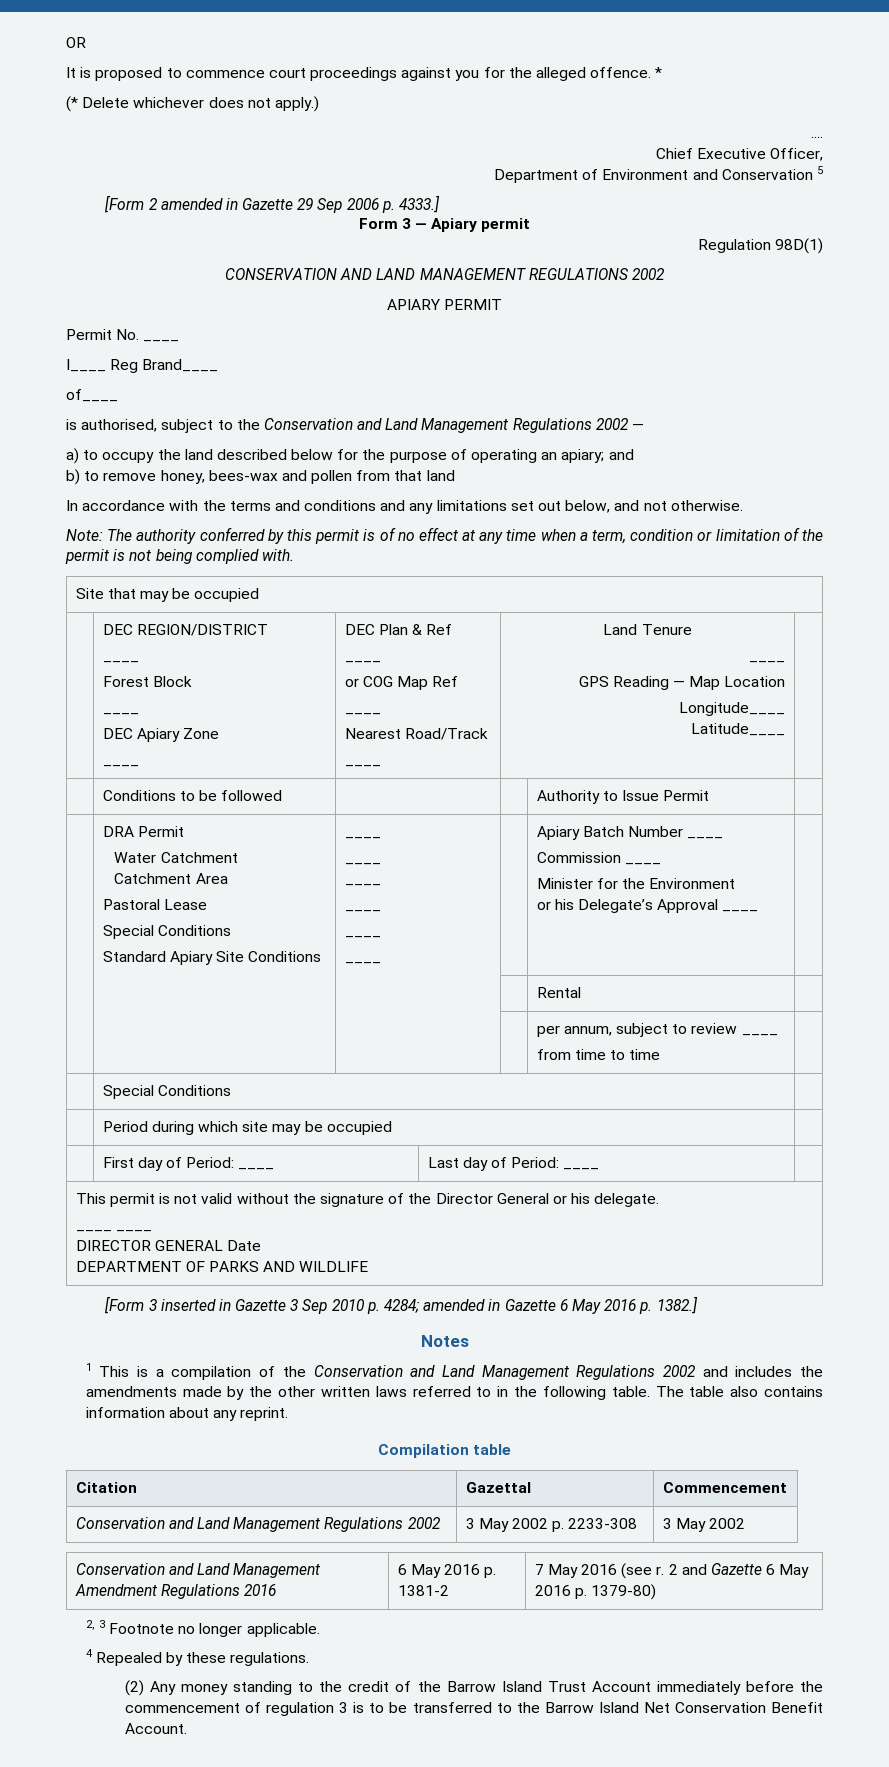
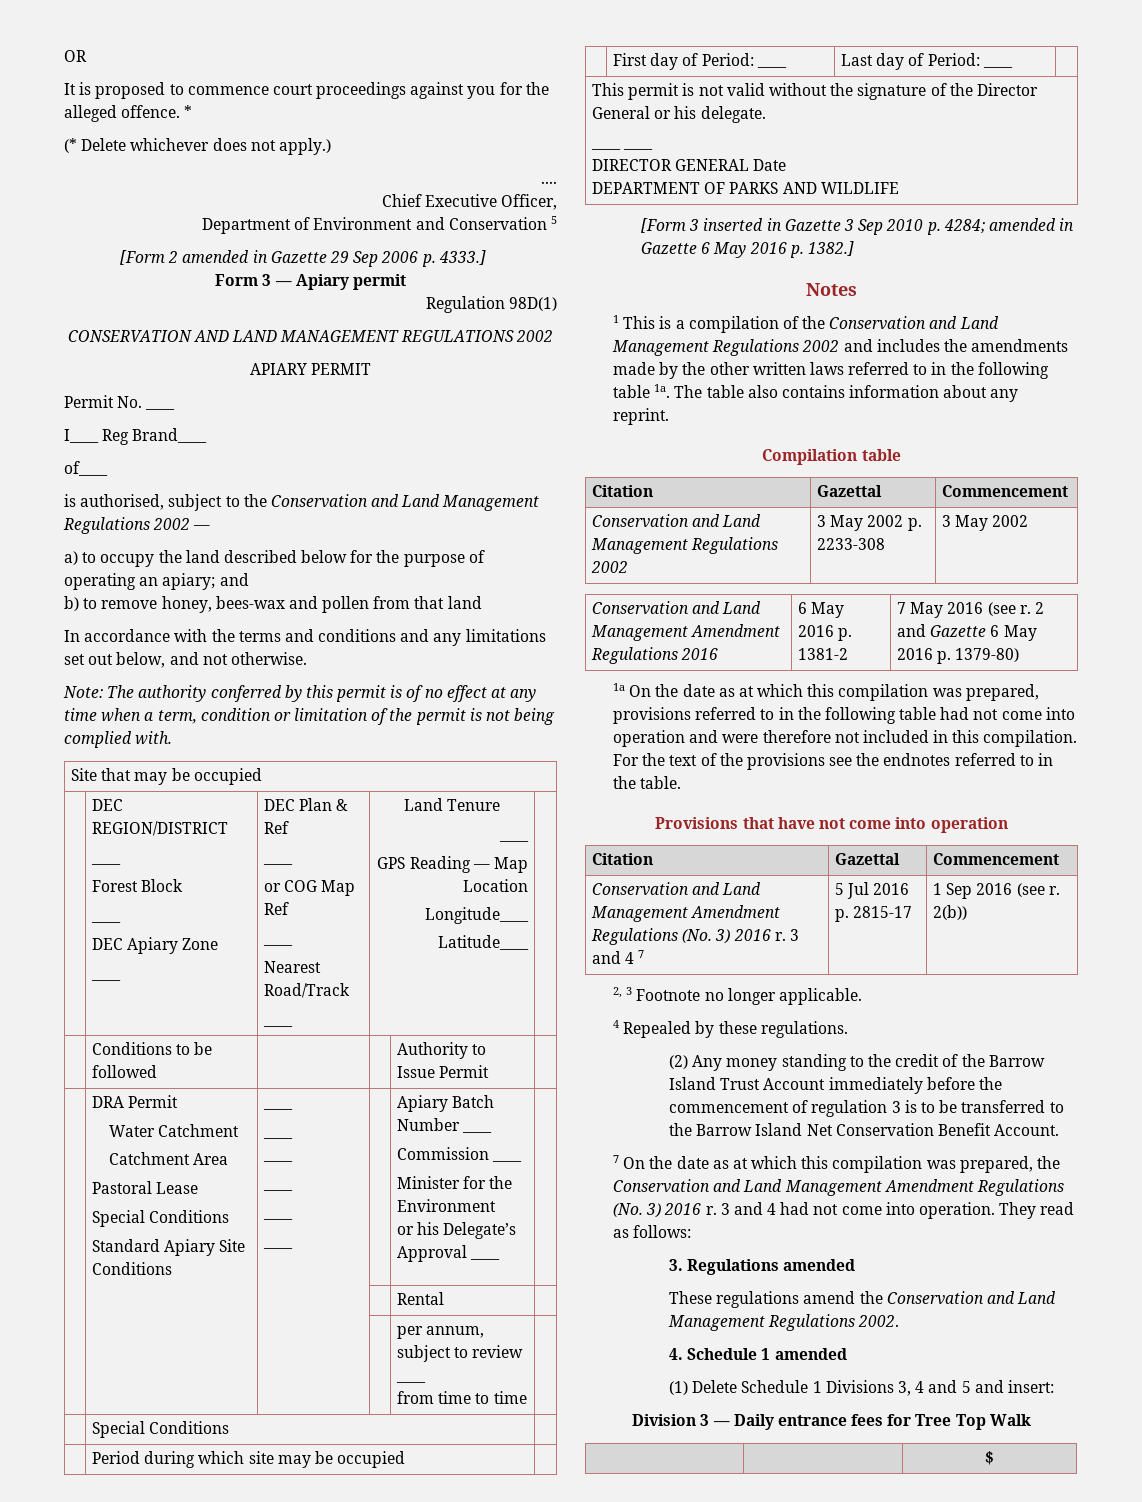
[611,1386,650,1397] table. -> [613,384,671,398] table 1a.
(657, 1592) none -> [613,683,1039,701] [613,707,1075,724] [613,730,1078,747] [613,753,1054,770] [613,776,682,789] [655,817,1008,833] [592,853,654,865] [835,853,901,865] [933,853,1060,865] [592,882,762,896] [591,905,781,922] [591,928,799,945] [592,950,645,964] [835,882,910,899] [835,906,913,922] [933,883,1060,899] [933,905,968,920] // 1a On the date as at which this compilation was prepared, provisions referred to in the following table had not come into operation and were therefore not included in this compilation. For the text of the provisions see the endnotes referred to in the table. // Provisions that have not come into operation // Citation | Gazettal | Commencement // Conservation and Land Management Amendment Regulations (No. 3) 2016 r. 3 and 4 7 | 5 Jul 2016 p. 2815-17 | 1 Sep 2016 (see r. 2(b))
(188, 1728) none -> [613,1155,1061,1173] [613,1179,1064,1196] [613,1202,1075,1219] [613,1225,692,1238] [669,1259,856,1275] [669,1291,1057,1308] [668,1314,900,1331] [669,1348,847,1360] [669,1380,1054,1396] [632,1414,1031,1430] [985,1451,994,1465] // 7 On the date as at which this compilation was prepared, the Conservation and Land Management Amendment Regulations (No. 3) 2016 r. 3 and 4 had not come into operation. They read as follows: // 3. Regulations amended // These regulations amend the Conservation and Land Management Regulations 2002. // 4. Schedule 1 amended // (1) Delete Schedule 1 Divisions 3, 4 and 5 and insert: // Division 3 — Daily entrance fees for Tree Top Walk // | | $

